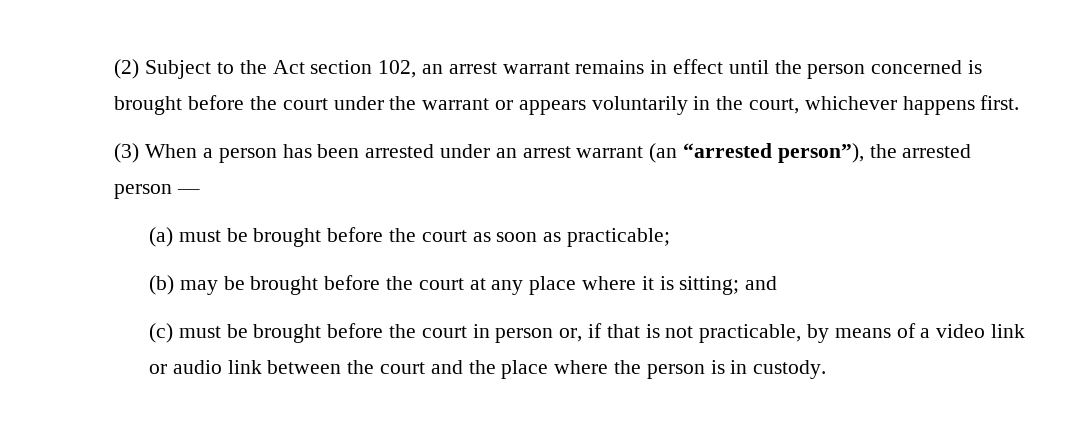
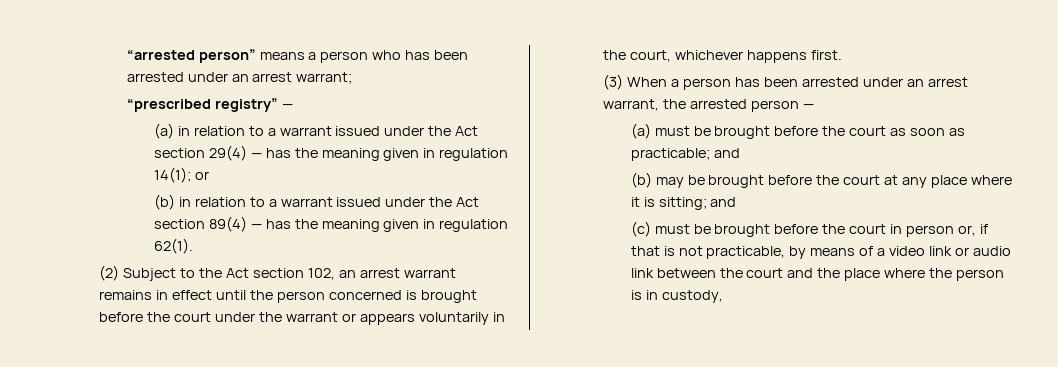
(114, 69) none -> [126,49,469,63] [126,72,353,84] [126,98,293,112] [153,123,479,139] [153,145,509,161] [153,167,209,183] [153,194,480,210] [153,216,509,232] [153,238,193,254] “arrested person” means a person who has been arrested under an arrest warrant; // “prescribed registry” — // (a) in relation to a warrant issued under the Act section 29(4) — has the meaning given in regulation 14(1); or // (b) in relation to a warrant issued under the Act section 89(4) — has the meaning given in regulation 62(1). //
[576,143,864,163] warrant (an “arrested person”), -> [603,99,660,111] warrant,
(670, 237) none -> [713,148,740,158] and
[753,360,827,379] custody. -> [661,290,723,303] custody,

